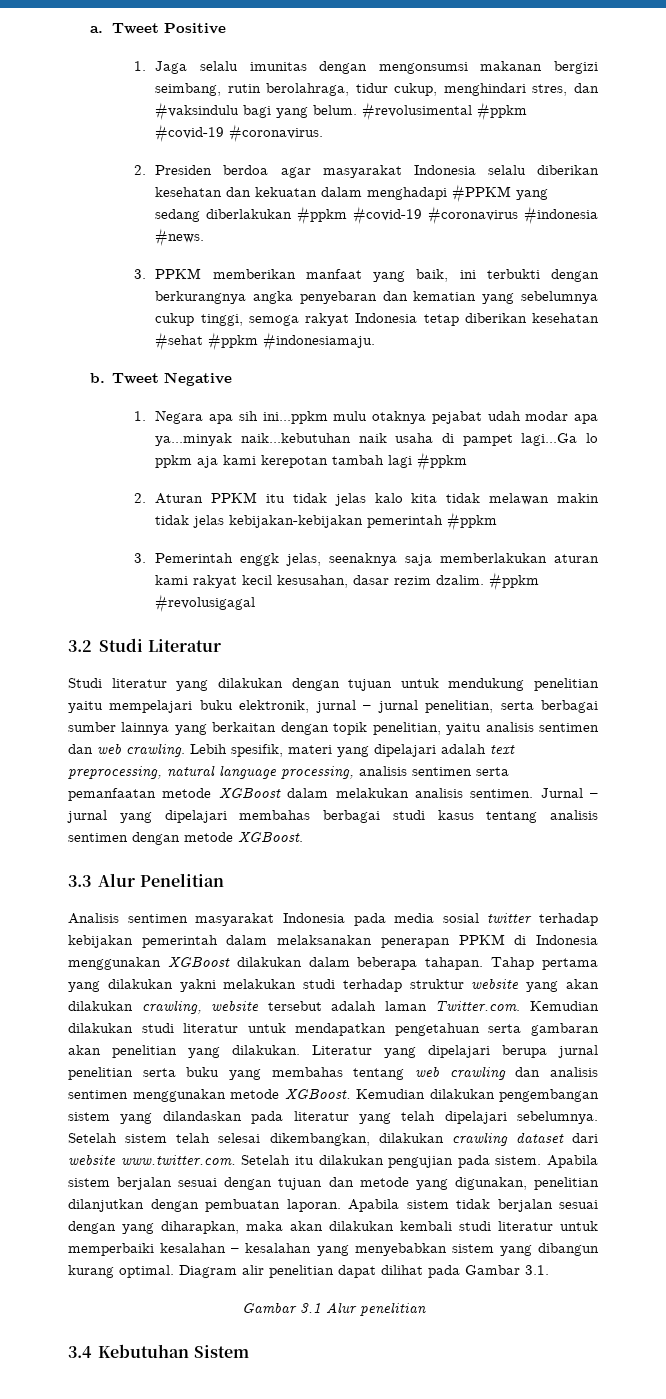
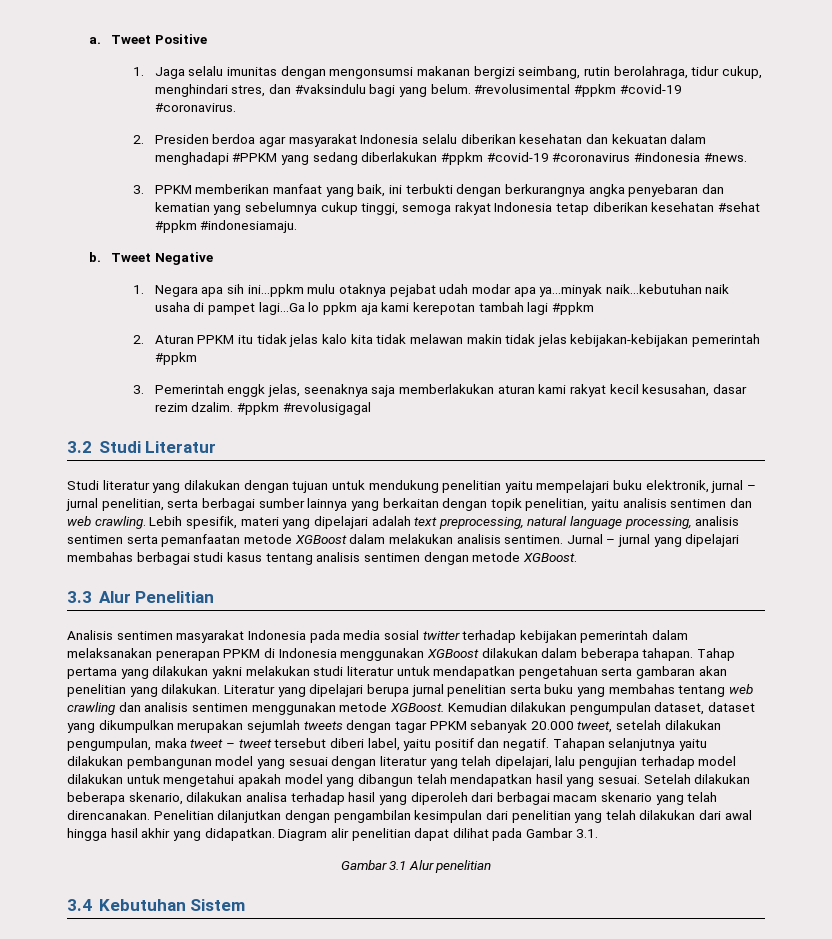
[342,979,599,992] [68,1000,599,1014] [68,1023,174,1033] terhadap struktur website yang akan dilakukan crawling, website tersebut adalah laman Twitter.com. Kemudian dilakukan studi -> (344, 671) none
[499,1089,599,1102] [68,1111,598,1124] [68,1132,598,1146] [68,1155,598,1168] [68,1177,599,1190] [68,1199,598,1212] [68,1221,598,1234] [68,1243,599,1256] [68,1265,174,1278] pengembangan sistem yang dilandaskan pada literatur yang telah dipelajari sebelumnya. Setelah sistem telah selesai dikembangkan, dilakukan crawling dataset dari website www.twitter.com. Setelah itu dilakukan pengujian pada sistem. Apabila sistem berjalan sesuai dengan tujuan dan metode yang digunakan, penelitian dilanjutkan dengan pembuatan laporan. Apabila sistem tidak berjalan sesuai dengan yang diharapkan, maka akan dilakukan kembali studi literatur untuk memperbaiki kesalahan – kesalahan yang menyebabkan sistem yang dibangun kurang optimal. -> [569,702,756,715] [67,720,721,733] [67,738,708,751] [67,756,737,769] [67,774,751,787] [67,792,718,805] [67,810,752,823] [67,828,275,841] pengumpulan dataset, dataset yang dikumpulkan merupakan sejumlah tweets dengan tagar PPKM sebanyak 20.000 tweet, setelah dilakukan pengumpulan, maka tweet – tweet tersebut diberi label, yaitu positif dan negatif. Tahapan selanjutnya yaitu dilakukan pembangunan model yang sesuai dengan literatur yang telah dipelajari, lalu pengujian terhadap model dilakukan untuk mengetahui apakah model yang dibangun telah mendapatkan hasil yang sesuai. Setelah dilakukan beberapa skenario, dilakukan analisa terhadap hasil yang diperoleh dari berbagai macam skenario yang telah direncanakan. Penelitian dilanjutkan dengan pengambilan kesimpulan dari penelitian yang telah dilakukan dari awal hingga hasil akhir yang didapatkan.

